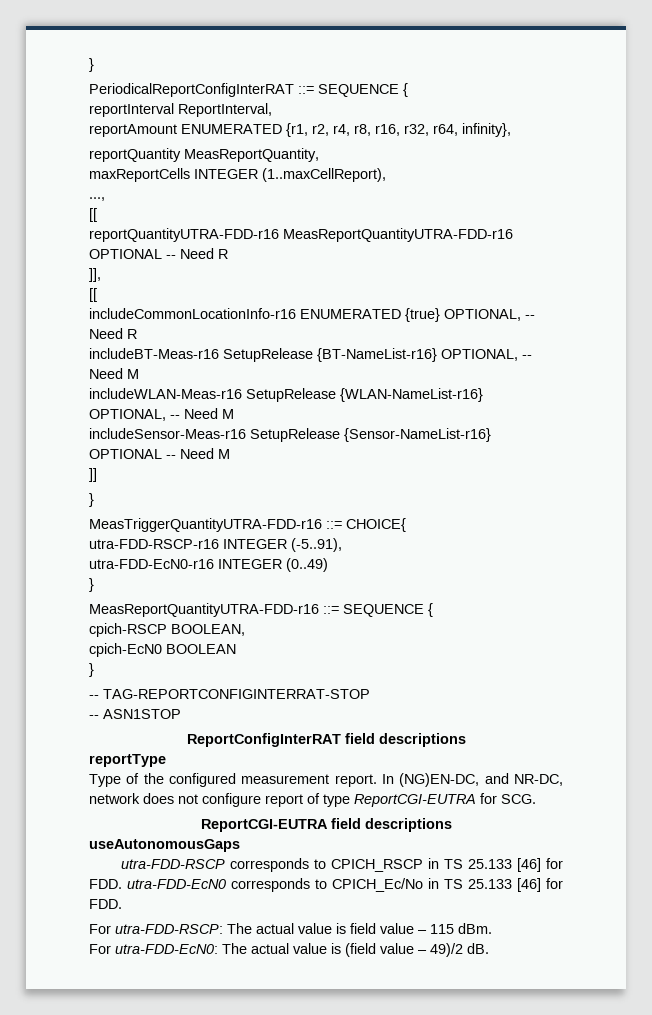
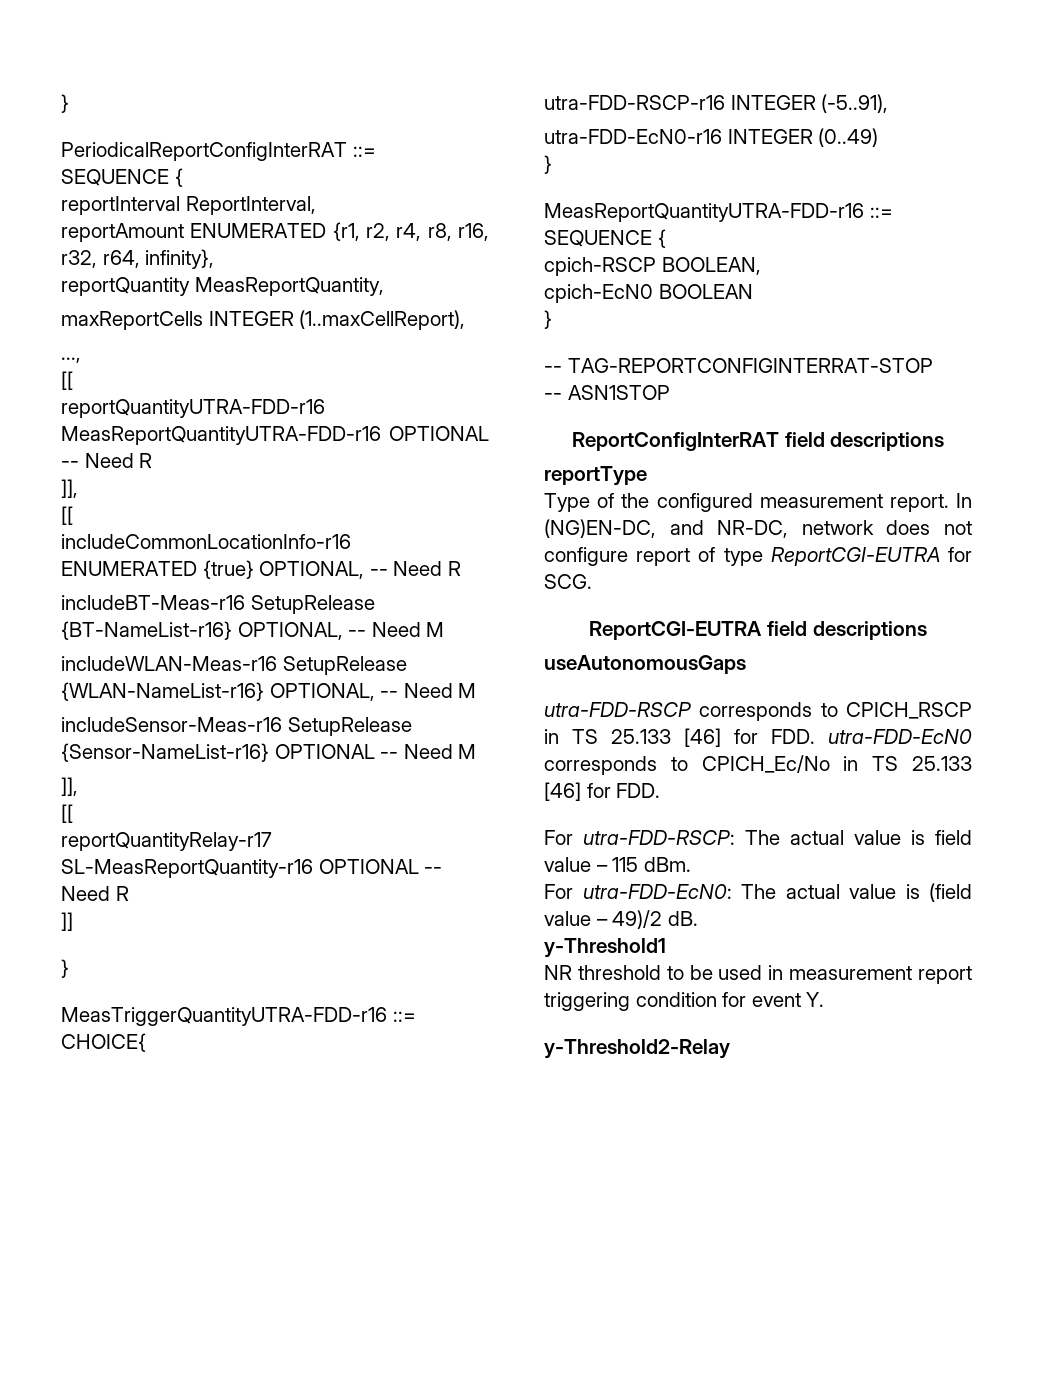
(230, 454) none -> [61,777,78,796] [61,804,73,823] [61,832,272,851] [61,859,443,878] [61,886,129,901] // ]], // [[ // reportQuantityRelay-r17 SL-MeasReportQuantity-r16 OPTIONAL -- Need R
(489, 948) none -> [544,938,666,958] [544,965,972,984] [544,992,825,1011] [544,1039,730,1059] // y-Threshold1 // NR threshold to be used in measurement report triggering condition for event Y. // y-Threshold2-Relay

